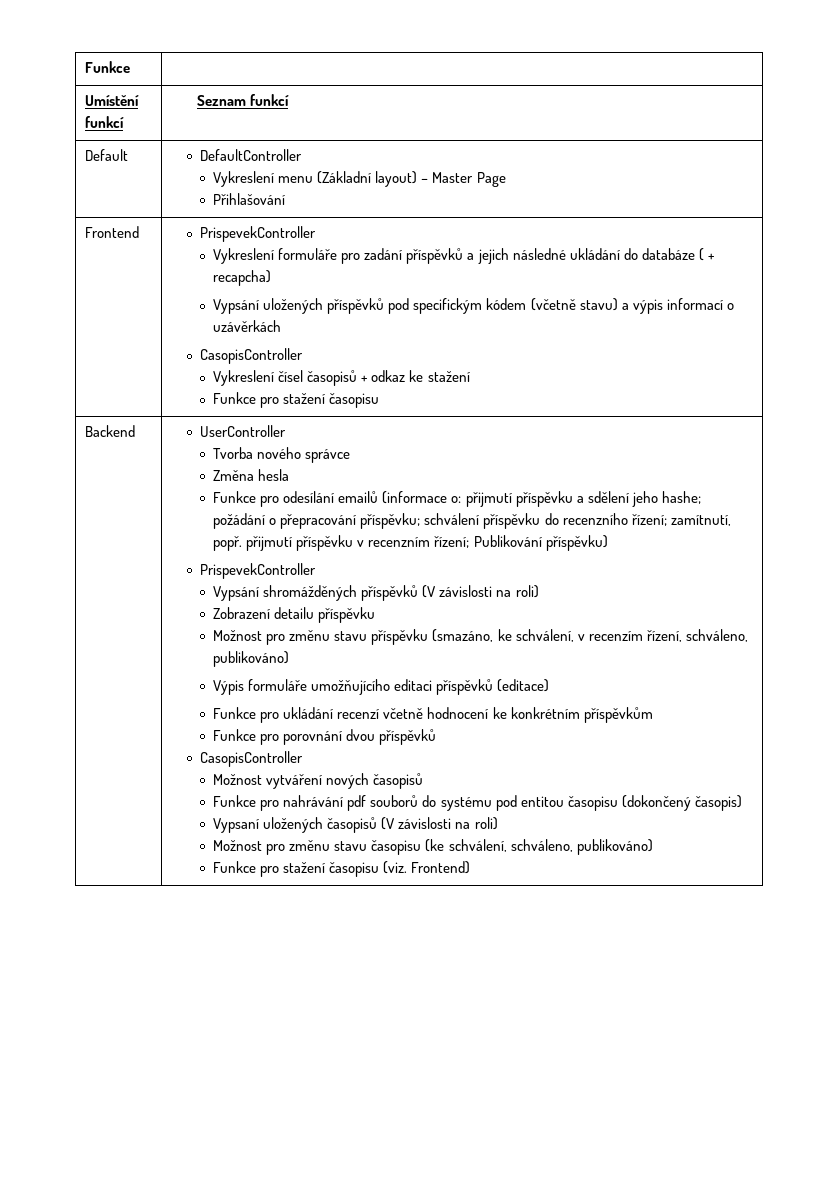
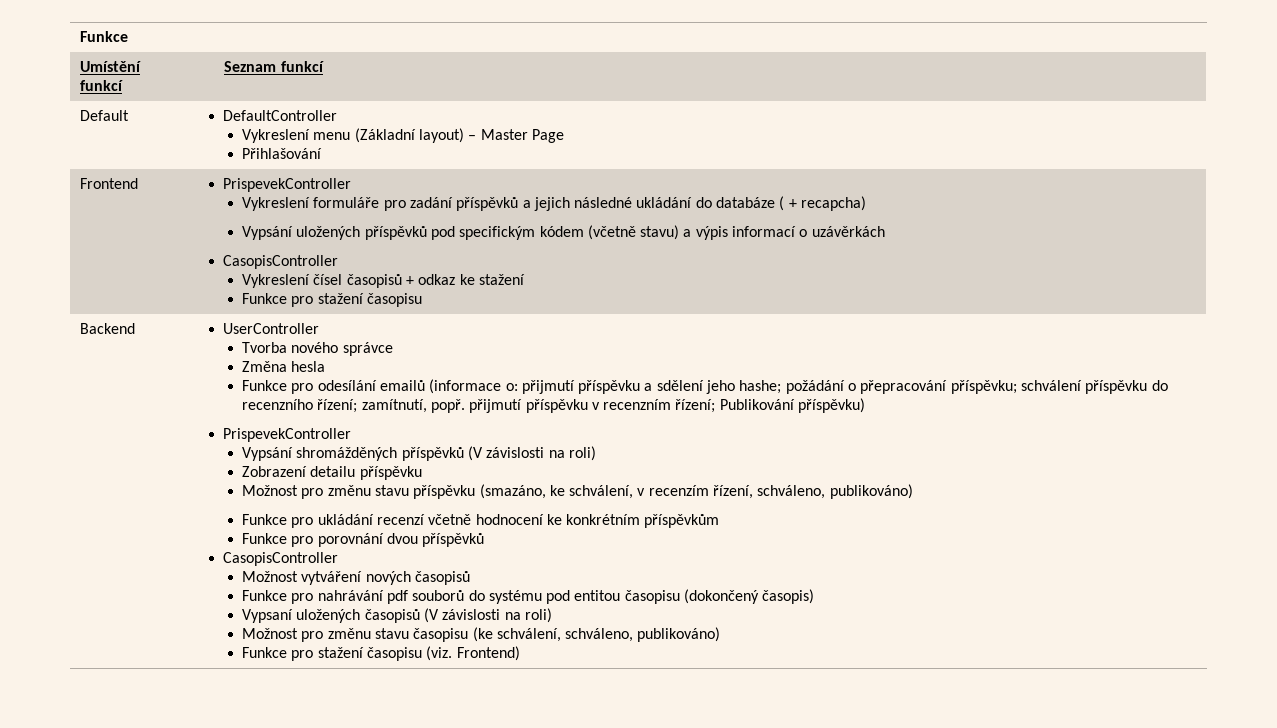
[213,679,550,695] // Výpis formuláře umožňujícího editaci příspěvků (editace) -> (913, 491) none

